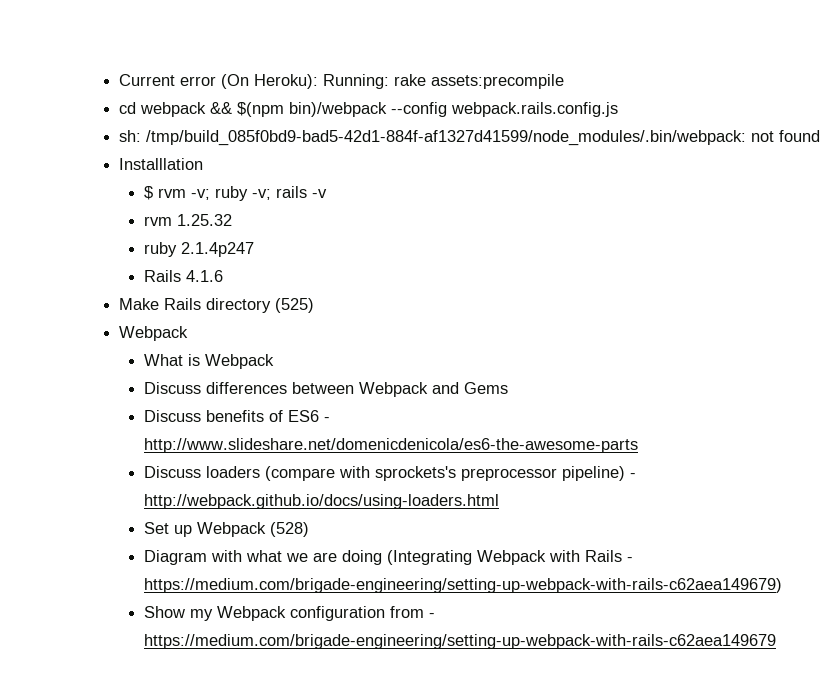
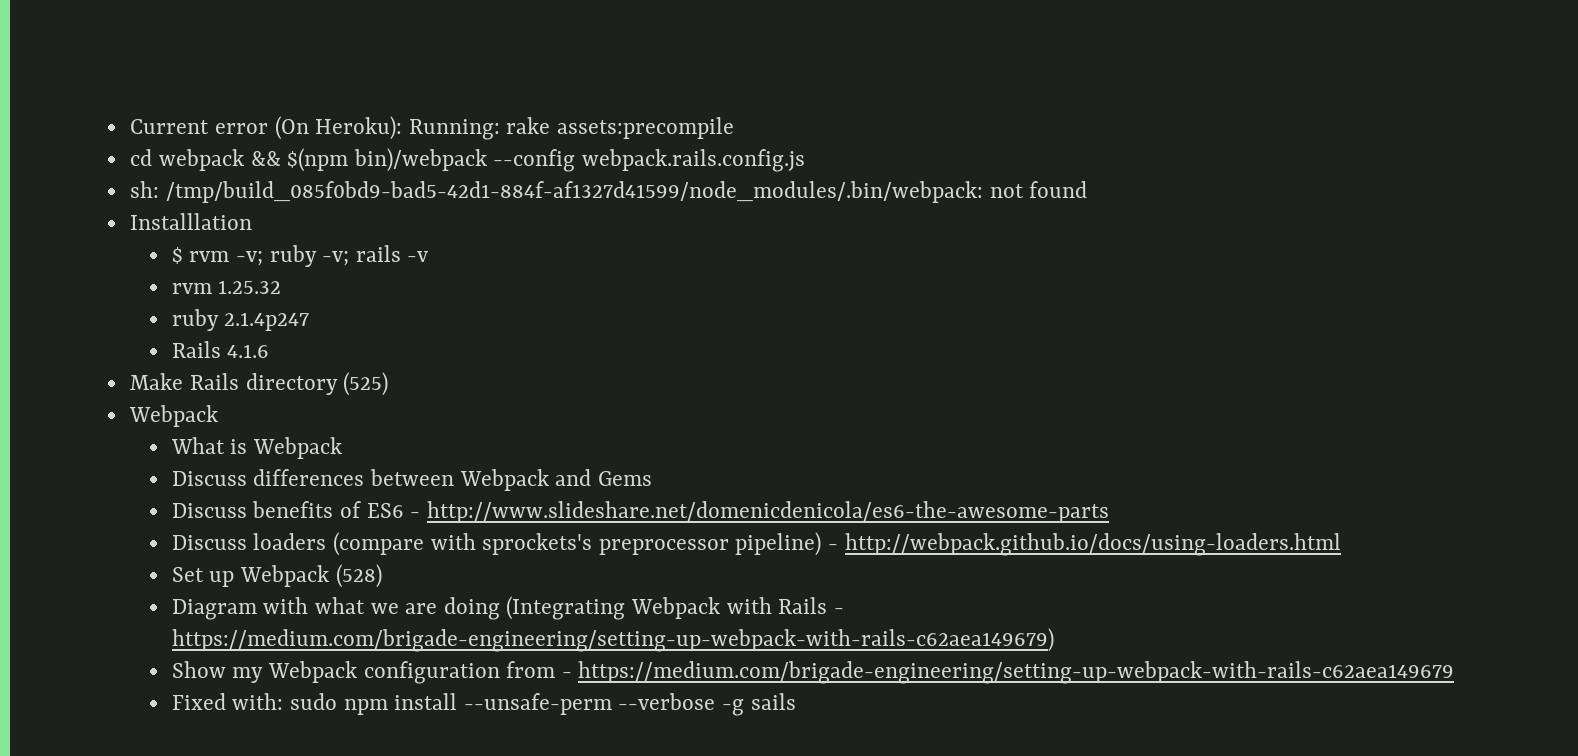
(777, 641) none -> [171,693,796,716] // Fixed with: sudo npm install --unsafe-perm --verbose -g sails

